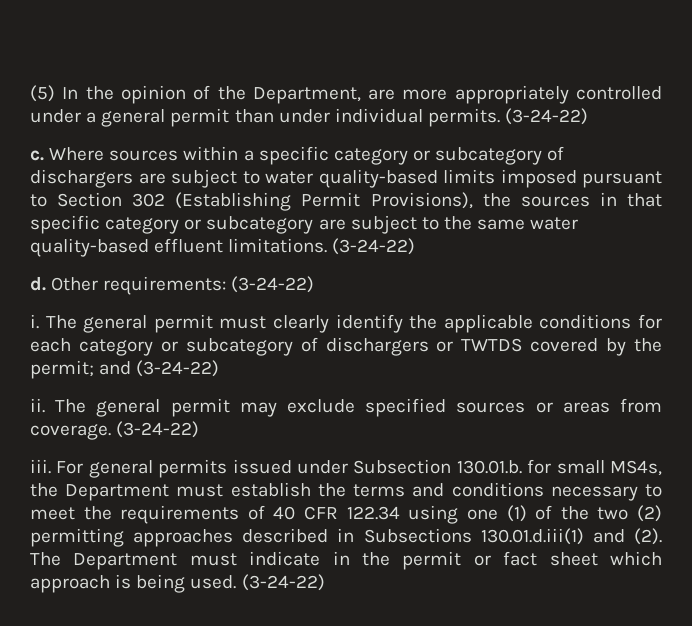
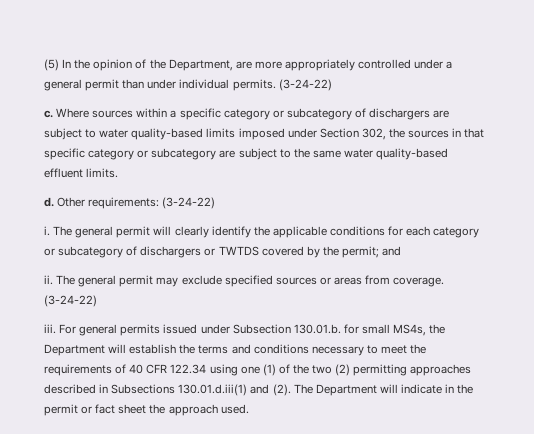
[582,171,662,188] [30,192,473,211] pursuant to Section 302 (Establishing Permit Provisions), -> [287,128,386,140] under Section 302,
[228,238,416,255] limitations. (3-24-22) -> [86,168,119,178] limits.
[219,316,267,329] must -> [153,226,172,235] will
[136,360,220,377] (3-24-22) -> (402, 251) none
[176,484,224,497] must -> [108,344,127,353] will
[189,553,237,566] must -> [379,384,398,393] will
[609,551,662,566] [30,574,325,593] which approach is being used. (3-24-22) -> [149,404,249,416] the approach used.

